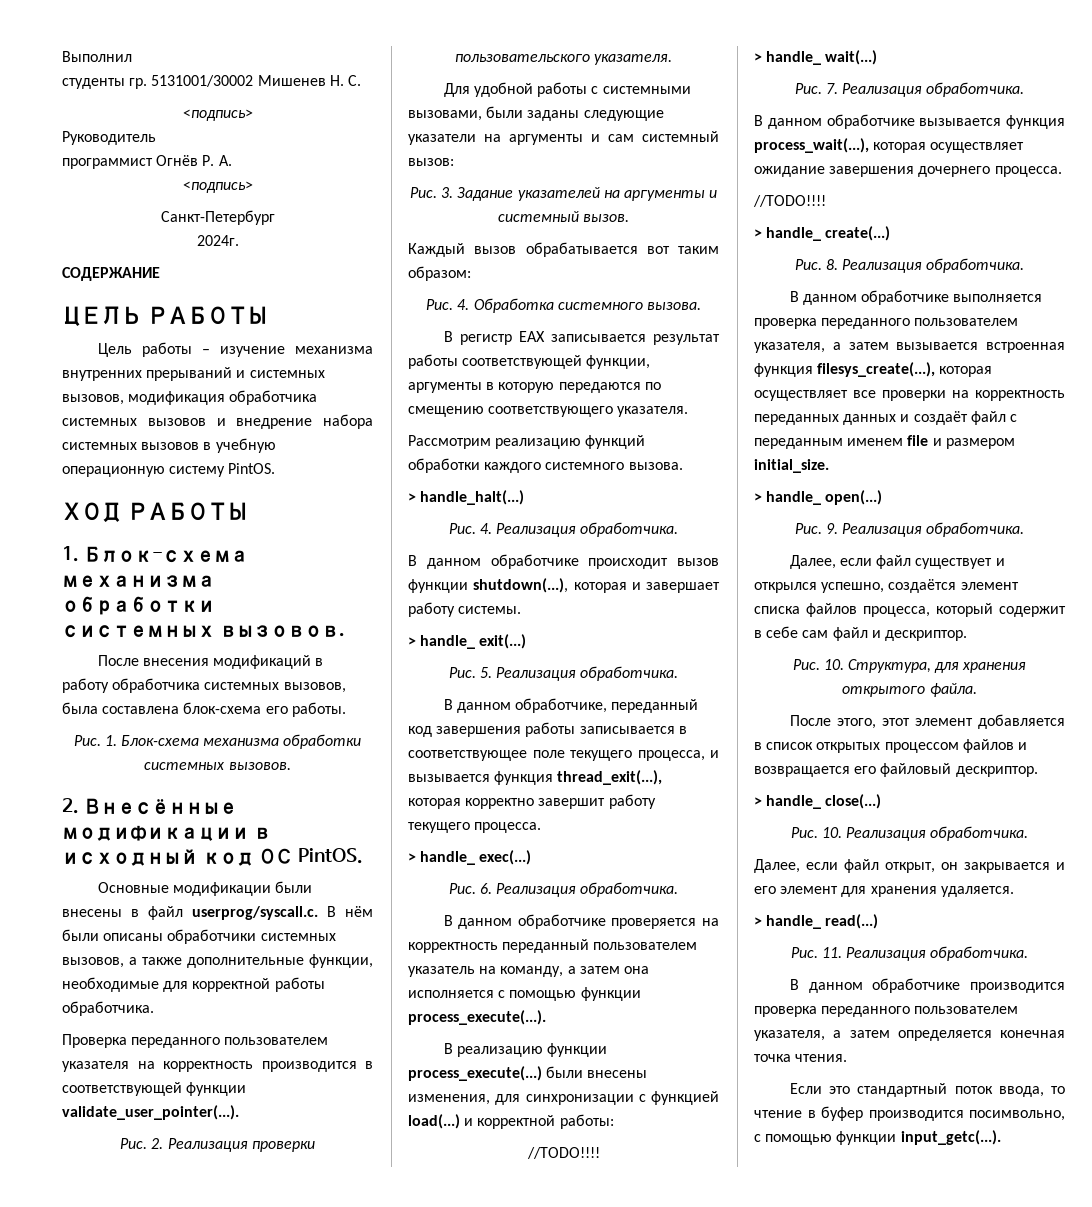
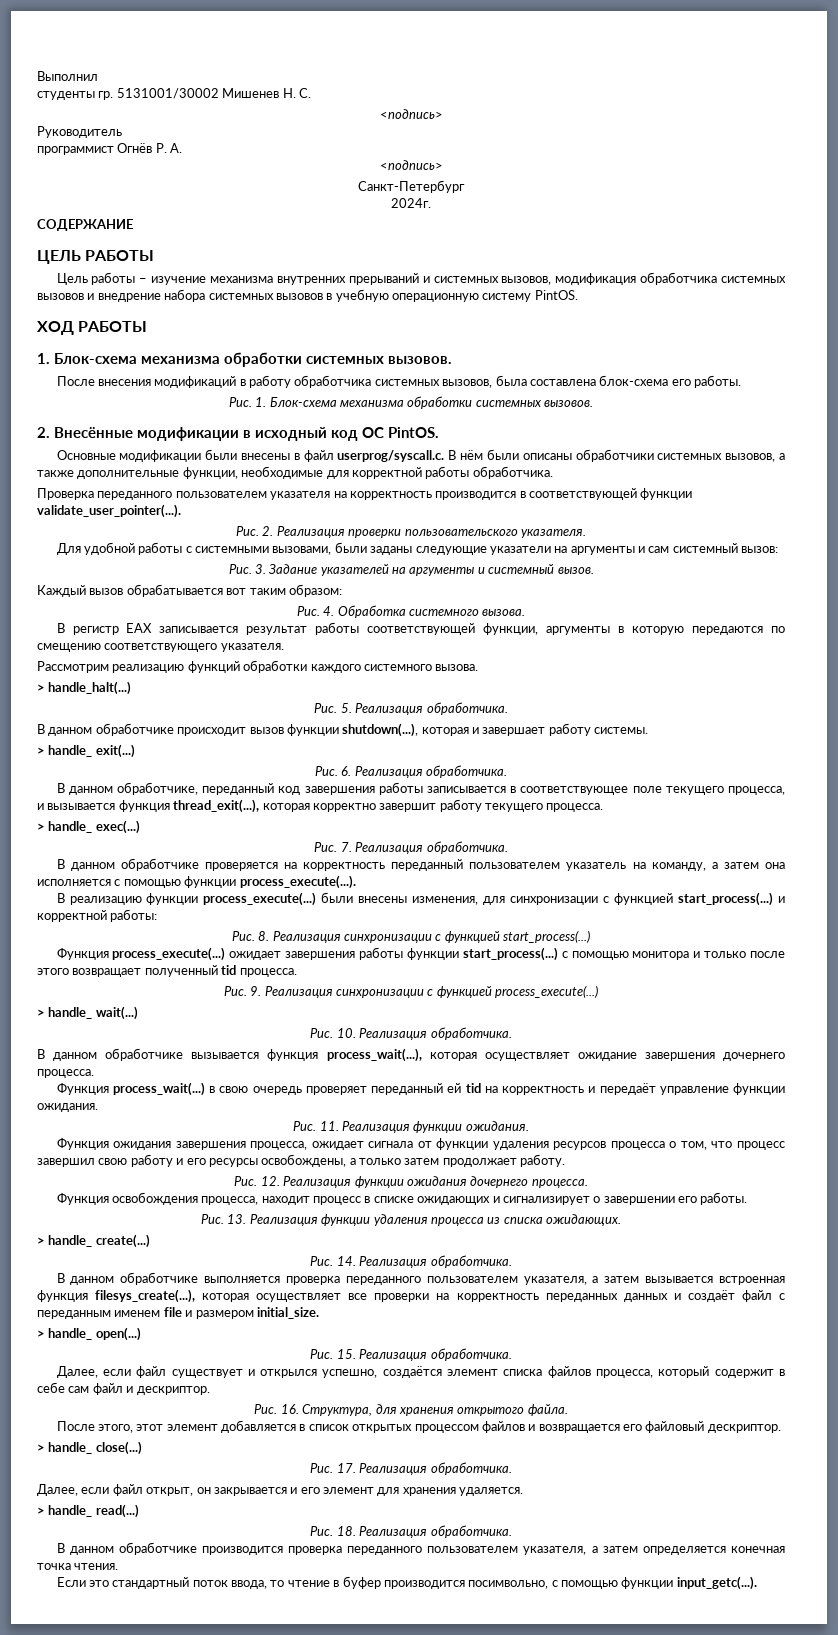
[479,523,492,534] 4. -> [340,703,352,713] 5.
[479,667,492,678] 5. -> [341,766,352,776] 6.
[479,883,492,894] 6. -> [340,842,352,852] 7.
[408,1114,460,1129] load(...) -> [678,892,774,906] start_process(...)
[526,1147,600,1159] //TODO!!!! -> [231,930,591,943] [56,947,785,961] [37,965,297,977] [223,985,599,998] Рис. 8. Реализация синхронизации с функцией start_process(...) // Функция process_execute(...) ожидает завершения работы функции start_process(...) с помощью монитора и только после этого возвращает полученный tid процесса. // Рис. 9. Реализация синхронизации с функцией process_execute(...)
[825,83,838,94] 7. -> [336,1028,356,1038] 10.
[753,195,826,207] //TODO!!!! -> [56,1082,786,1096] [37,1103,98,1112] [293,1121,529,1133] [56,1138,785,1150] [37,1154,566,1167] [234,1176,588,1188] [56,1192,748,1205] [201,1214,621,1226] Функция process_wait(...) в свою очередь проверяет переданный ей tid на корректность и передаёт управление функции ожидания. // Рис. 11. Реализация функции ожидания. // Функция ожидания завершения процесса, ожидает сигнала от функции удаления ресурсов процесса о том, что процесс завершил свою работу и его ресурсы освобождены, а только затем продолжает работу. // Рис. 12. Реализация функции ожидания дочернего процесса. // Функция освобождения процесса, находит процесс в списке ожидающих и сигнализирует о завершении его работы. // Рис. 13. Реализация функции удаления процесса из списка ожидающих.
[825,259,838,270] 8. -> [336,1256,356,1266] 14.
[825,523,838,534] 9. -> [336,1349,356,1359] 15.
[823,659,844,670] 10. -> [280,1404,299,1414] 16.
[821,827,842,838] 10. -> [336,1463,356,1473] 17.
[821,947,842,958] 11. -> [336,1526,356,1536] 18.

